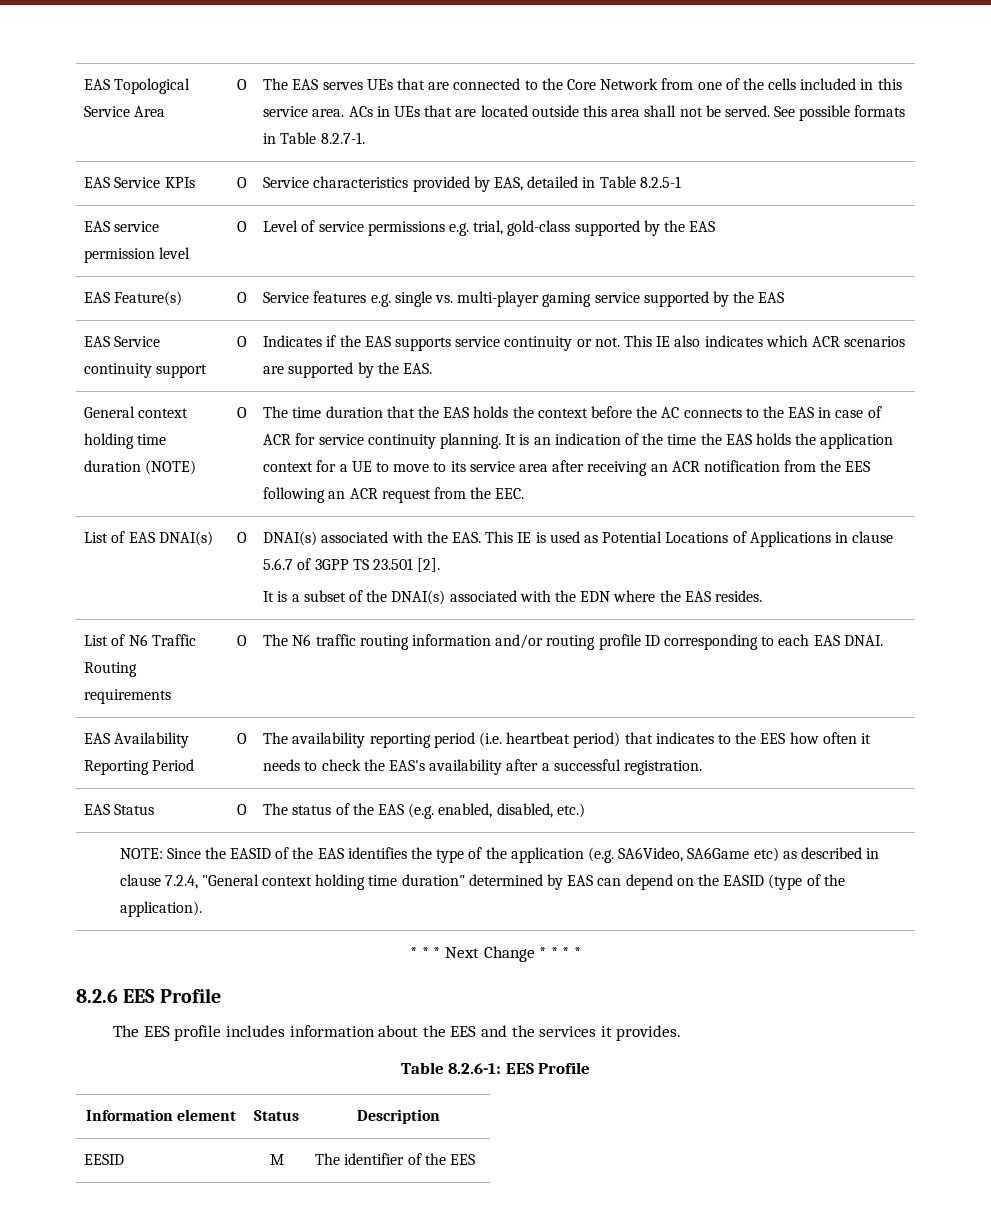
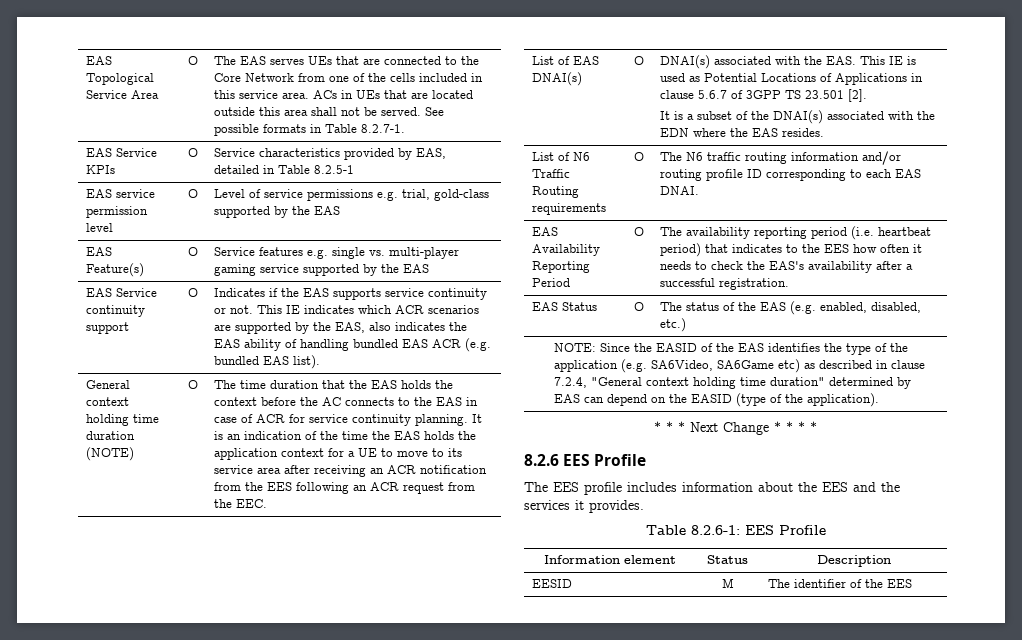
[674,335,701,347] also -> (301, 309) none
[403,363,433,374] EAS. -> [335,322,468,333] [214,338,492,352] [214,355,321,369] EAS, also indicates the EAS ability of handling bundled EAS ACR (e.g. bundled EAS list).

